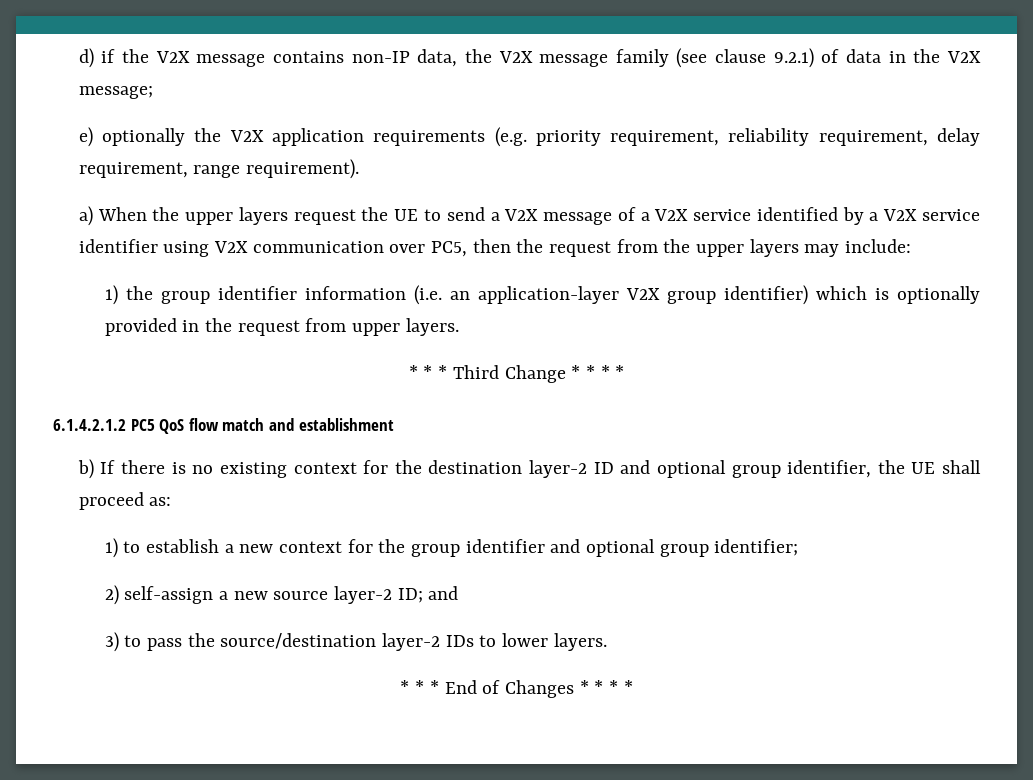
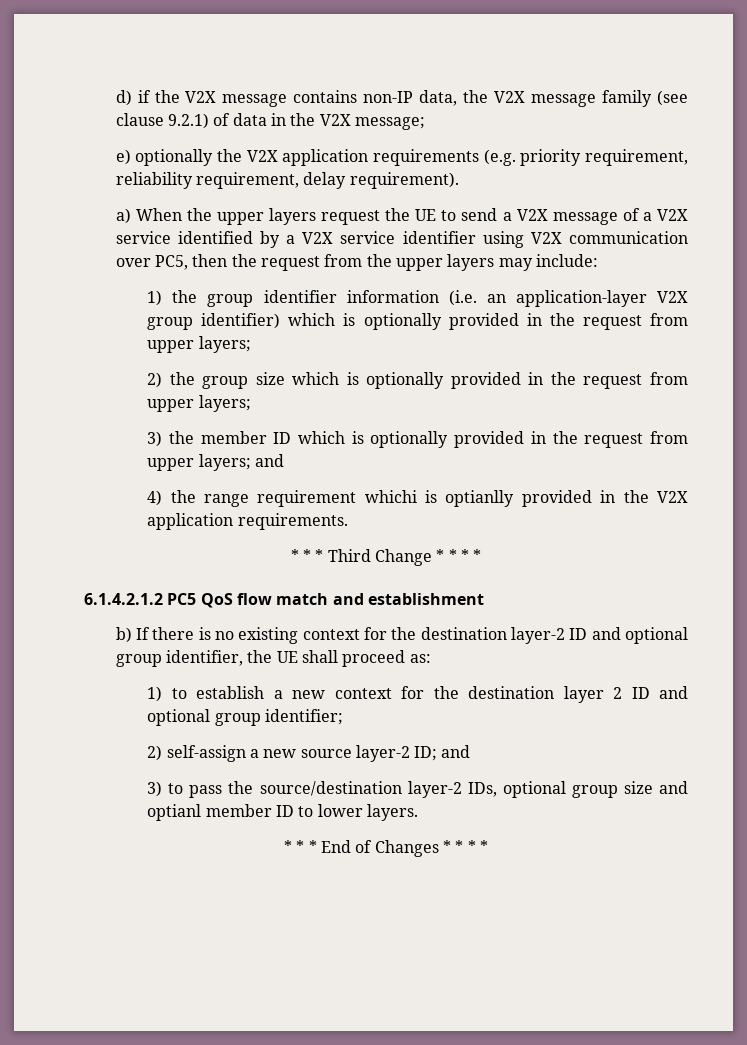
[78,162,241,178] requirement, range -> (347, 180) none
[405,318,459,336] layers. -> [198,336,251,353] [147,372,688,389] [147,395,251,412] [147,431,688,448] [147,454,284,471] [147,490,688,507] [147,513,348,530] layers; // 2) the group size which is optionally provided in the request from upper layers; // 3) the member ID which is optionally provided in the request from upper layers; and // 4) the range requirement whichi is optianlly provided in the V2X application requirements.
[410,539,545,557] group identifier -> [468,686,650,703] destination layer 2 ID
[445,635,474,647] IDs -> [467,781,688,798] [147,804,294,821] IDs, optional group size and optianl member ID

